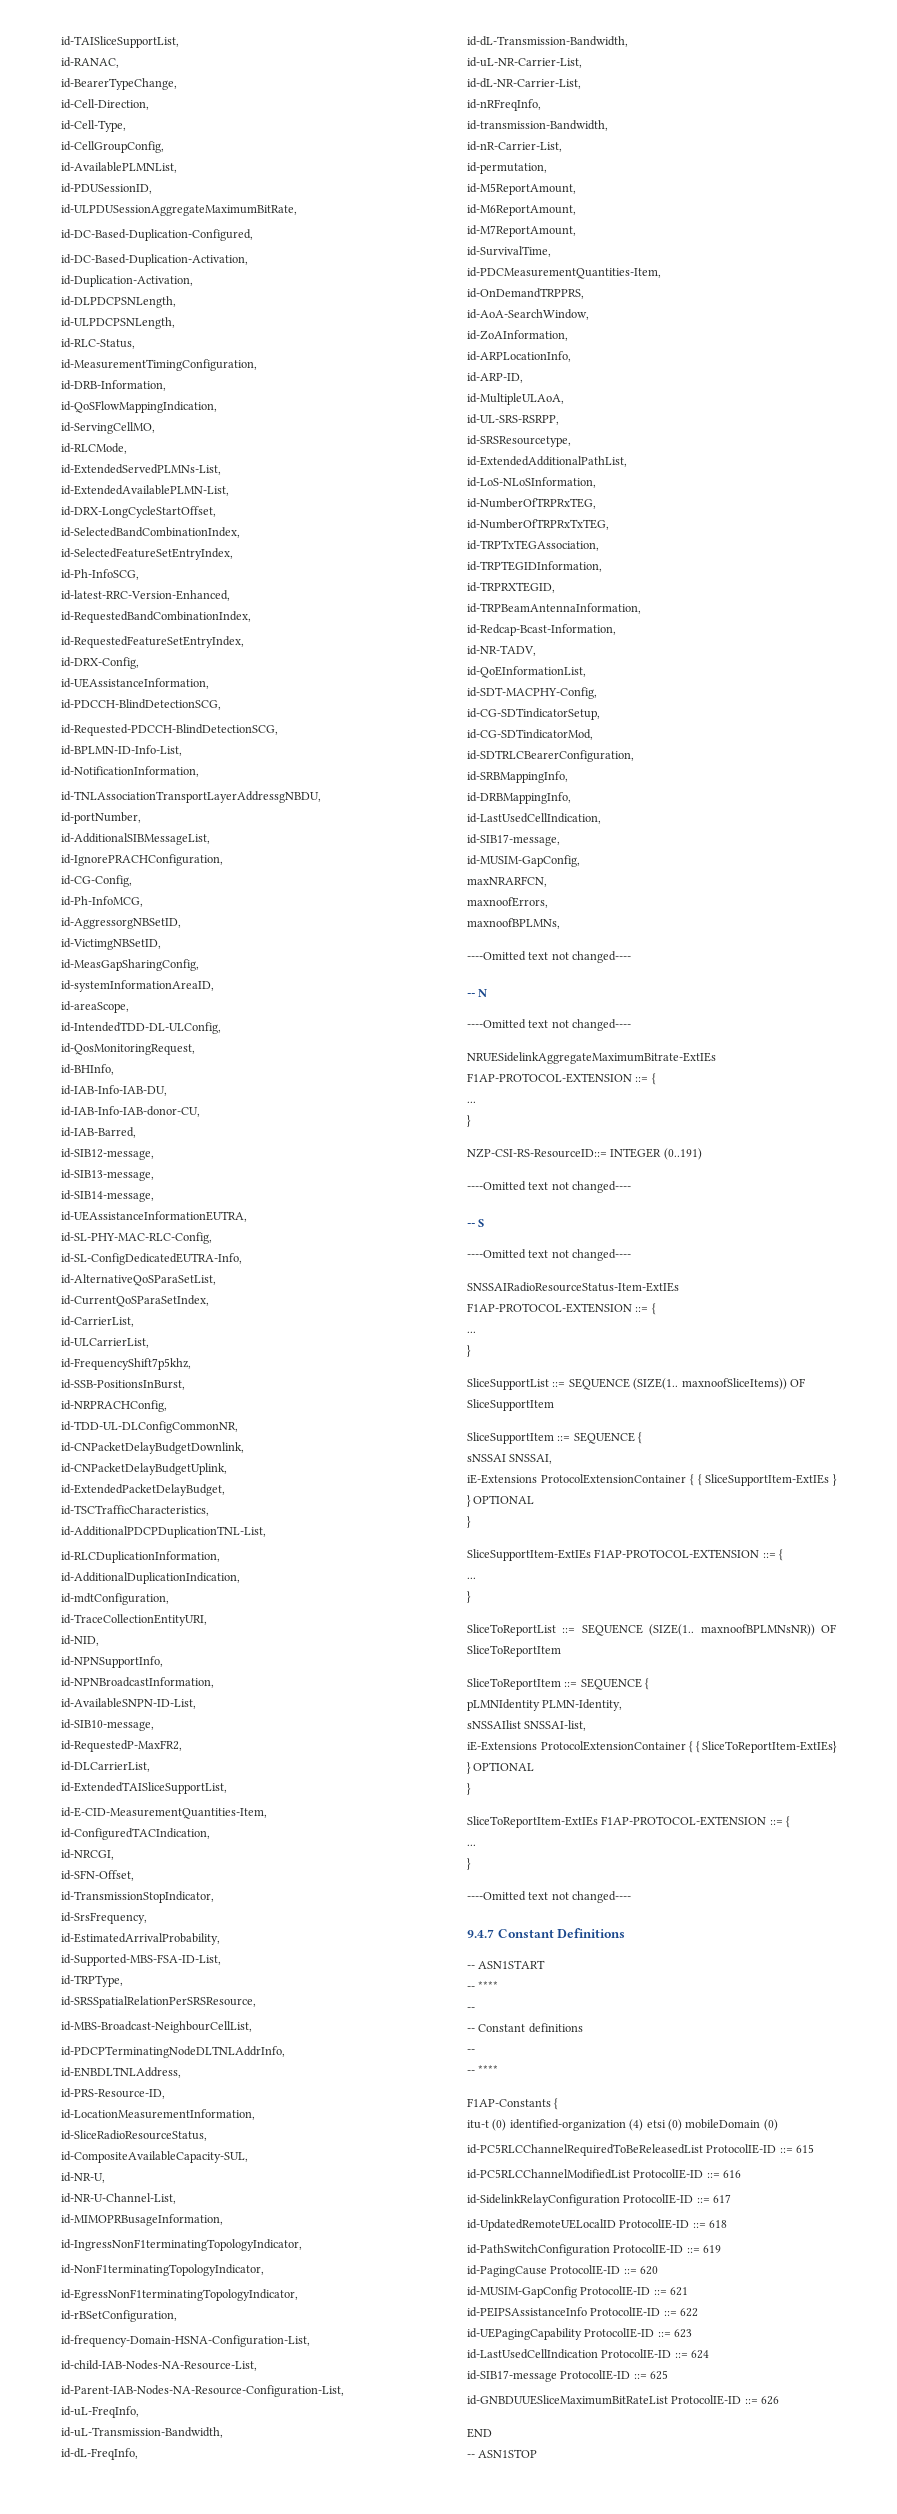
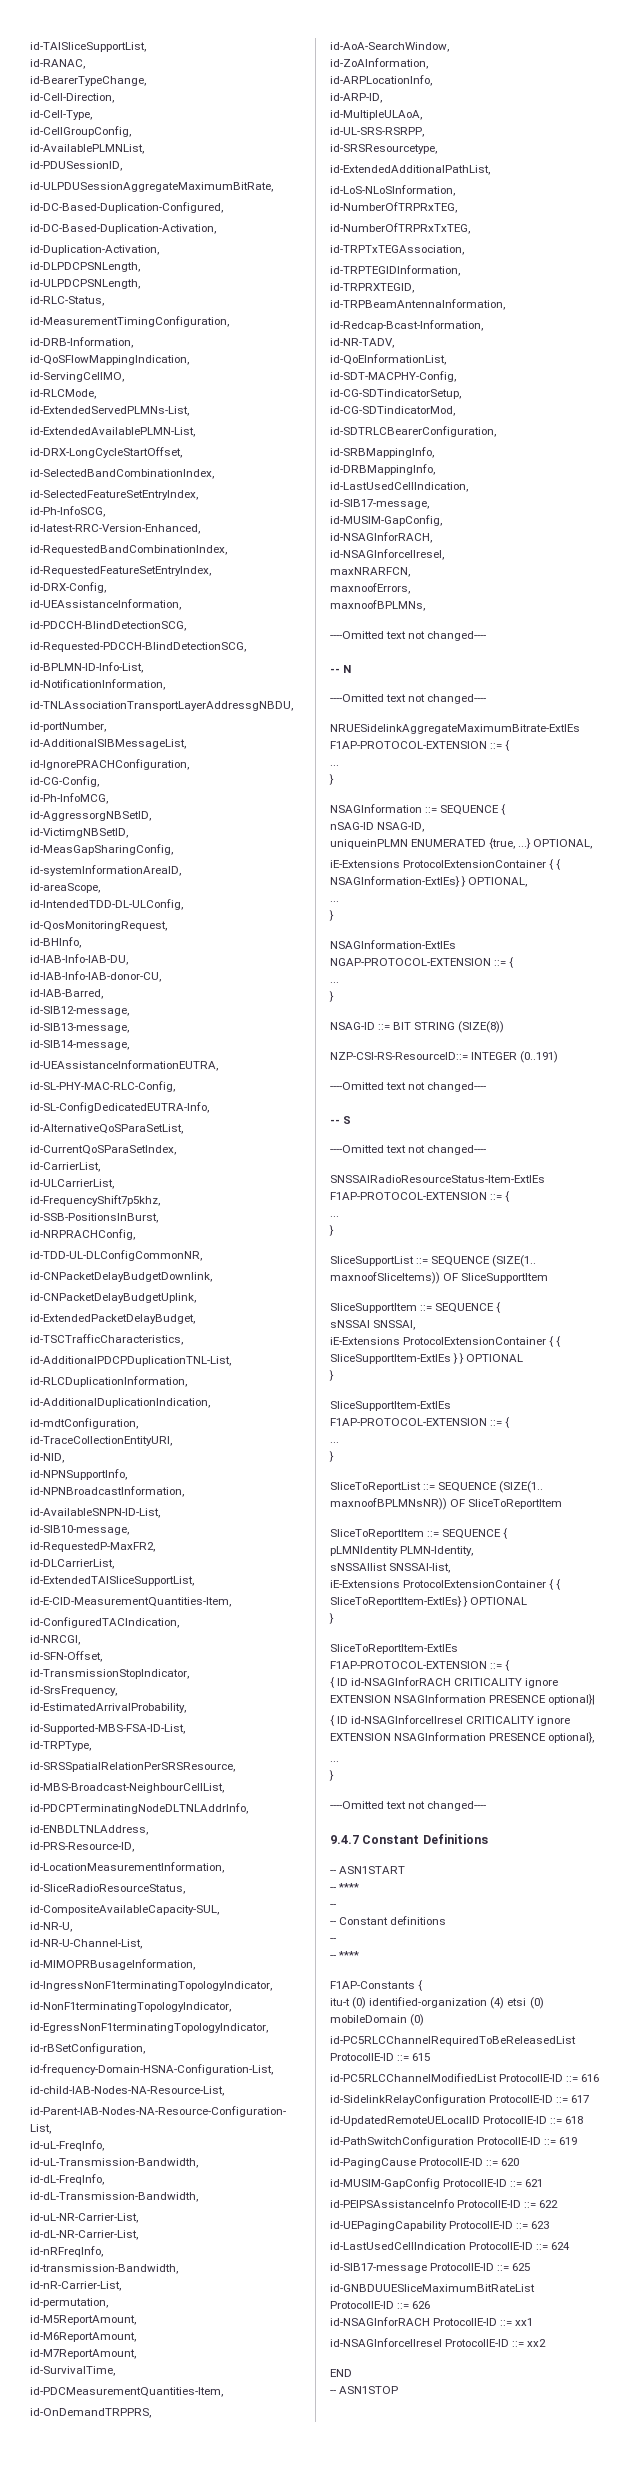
(580, 861) none -> [330,532,432,543] [330,549,444,560] // id-NSAGInforRACH, // id-NSAGInforcellresel,
(471, 1121) none -> [330,804,507,815] [330,822,425,832] [330,838,593,849] [330,859,562,870] [330,876,528,887] [330,901,339,902] [329,910,334,921] [330,940,456,949] [330,957,515,968] [330,982,339,983] [329,991,334,1002] [330,1021,505,1033] // NSAGInformation ::= SEQUENCE { // nSAG-ID NSAG-ID, // uniqueinPLMN ENUMERATED {true, ...} OPTIONAL, // iE-Extensions ProtocolExtensionContainer { { NSAGInformation-ExtIEs} } OPTIONAL, // ... // } // NSAGInformation-ExtIEs NGAP-PROTOCOL-EXTENSION ::= { // ... // } // NSAG-ID ::= BIT STRING (SIZE(8))
(791, 1822) none -> [330,1677,559,1688] [330,1694,596,1705] [330,1715,571,1726] [330,1732,595,1743] // { ID id-NSAGInforRACH CRITICALITY ignore EXTENSION NSAGInformation PRESENCE optional}| // { ID id-NSAGInforcellresel CRITICALITY ignore EXTENSION NSAGInformation PRESENCE optional},
(780, 2400) none -> [330,2317,534,2326] [330,2338,547,2347] // id-NSAGInforRACH ProtocolIE-ID ::= xx1 // id-NSAGInforcellresel ProtocolIE-ID ::= xx2

